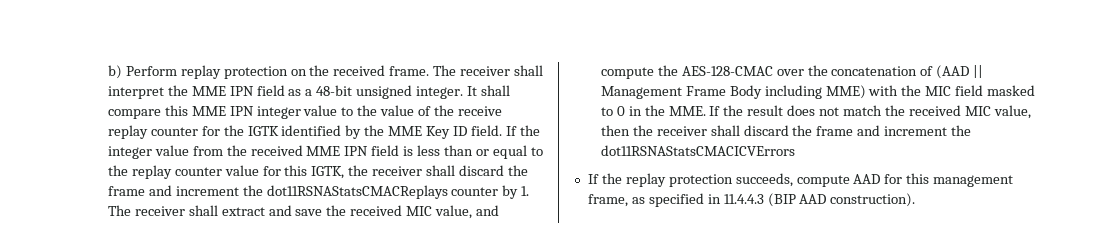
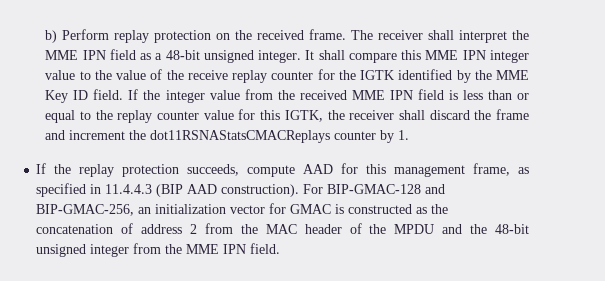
[107,205,499,219] [600,65,984,79] [600,85,1036,99] [600,105,1031,119] [600,125,972,136] [600,145,795,156] The receiver shall extract and save the received MIC value, and compute the AES-128-CMAC over the concatenation of (AAD || Management Frame Body including MME) with the MIC field masked to 0 in the MME. If the result does not match the received MIC value, then the receiver shall discard the frame and increment the dot11RSNAStatsCMACICVErrors -> (410, 135) none
(916, 200) none -> [303,184,446,194] [36,203,449,216] [36,223,529,234] [36,243,281,257] For BIP-GMAC-128 and BIP-GMAC-256, an initialization vector for GMAC is constructed as the concatenation of address 2 from the MAC header of the MPDU and the 48-bit unsigned integer from the MME IPN field.

